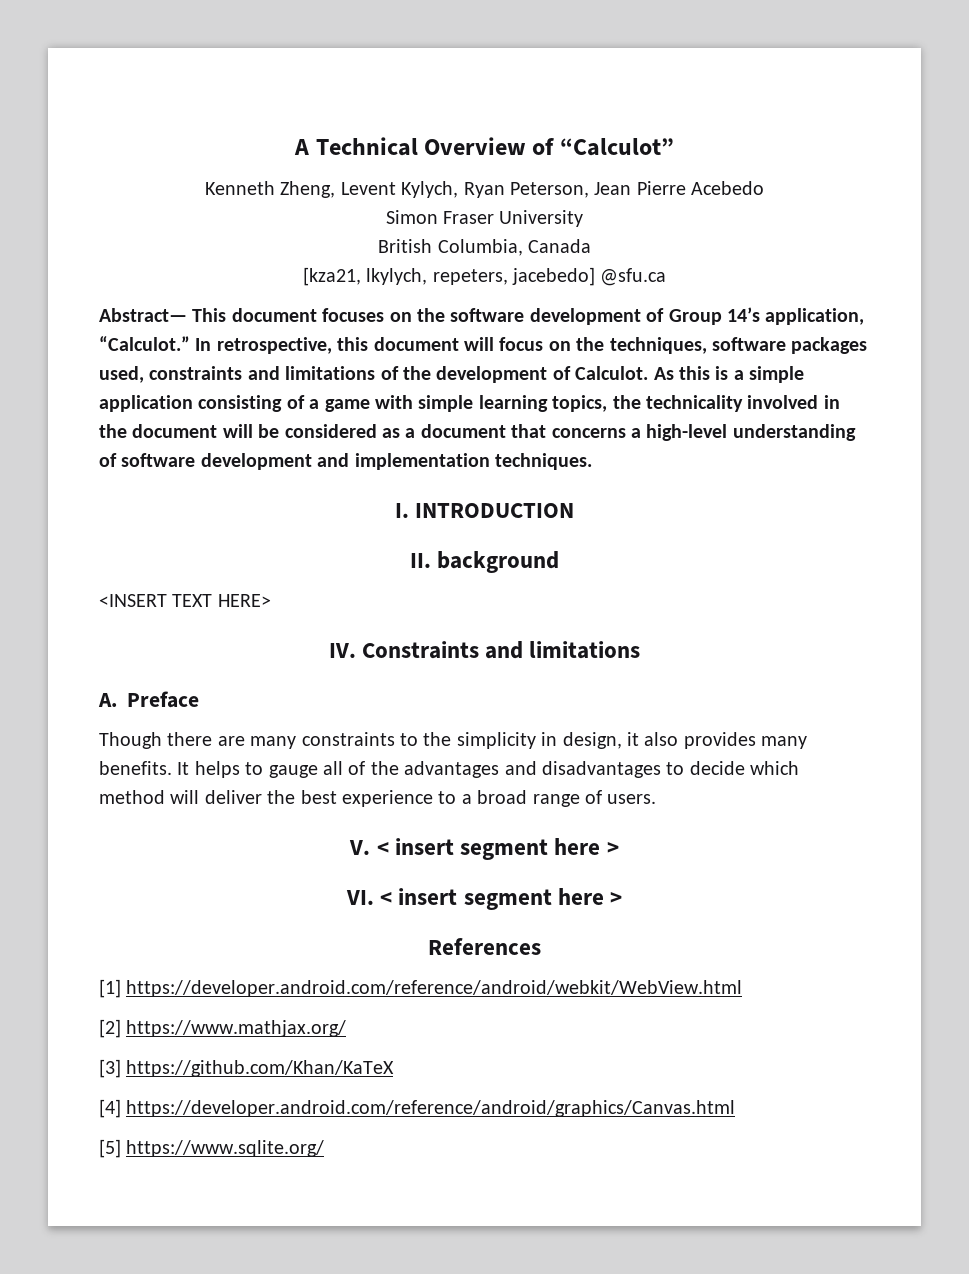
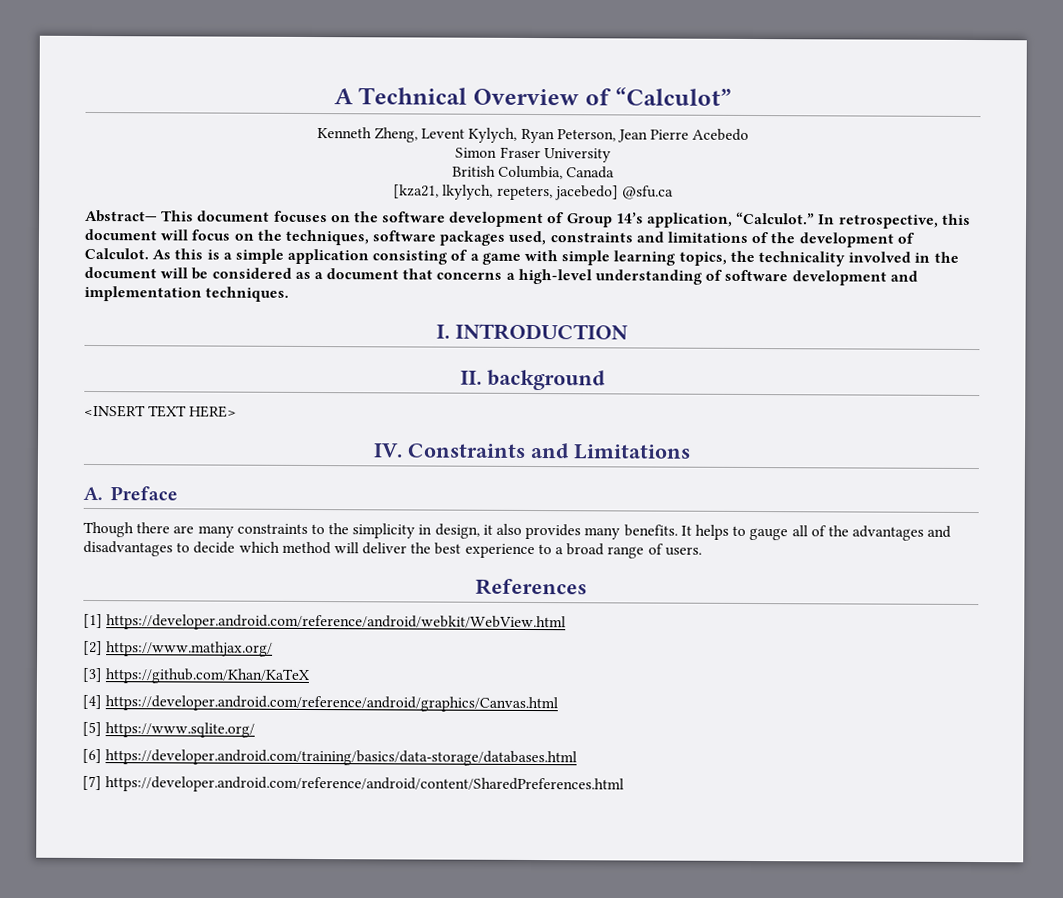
[529,641,641,659] limitations -> [572,444,691,460] Limitations
[349,838,619,860] [345,888,623,910] // V. < insert segment here > // VI. < insert segment here > -> (702, 551) none
(325, 1148) none -> [82,748,578,767] [82,775,625,794] // [6] https://developer.android.com/training/basics/data-storage/databases.html // [7] https://developer.android.com/reference/android/content/SharedPreferences.html

